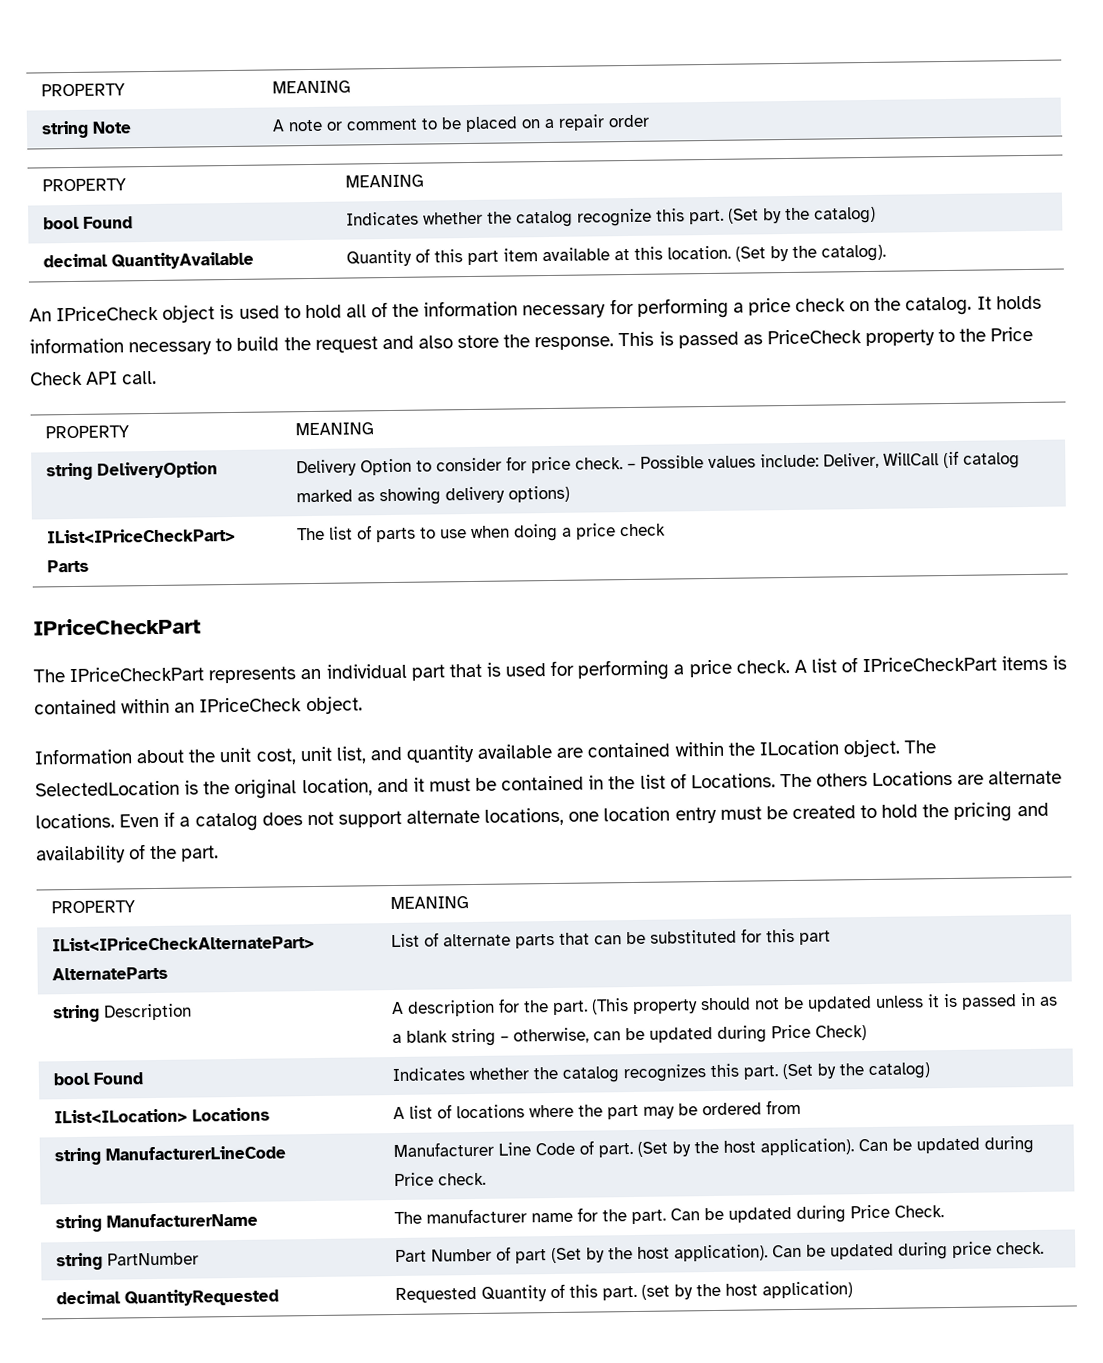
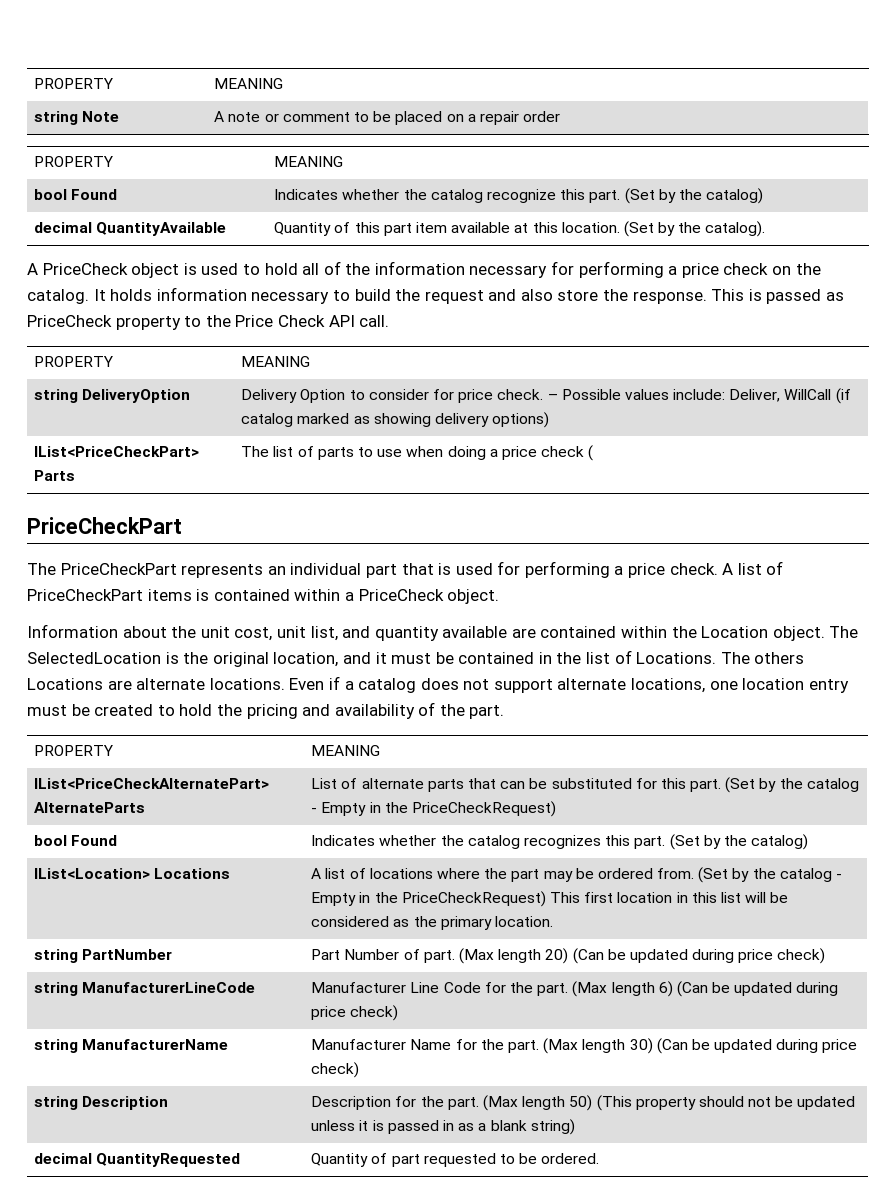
[29,305,160,322] An IPriceCheck -> [27,263,128,275] A PriceCheck
[46,527,236,545] IList<IPriceCheckPart> -> [34,446,200,457] IList<PriceCheckPart>
[33,617,201,636] [33,666,205,683] // IPriceCheckPart // The IPriceCheckPart -> [588,445,594,461] [27,517,182,534] [27,563,177,575] ( // PriceCheckPart // The PriceCheckPart
[862,656,998,673] IPriceCheckPart -> [27,589,143,601] PriceCheckPart
[174,697,303,713] an IPriceCheck -> [344,589,444,601] a PriceCheck
[758,740,839,756] ILocation -> [701,626,769,638] Location
[51,935,315,953] IList<IPriceCheckAlternatePart> -> [34,778,270,789] IList<PriceCheckAlternatePart>
[798,930,831,945] [52,1003,192,1023] [391,992,1058,1017] [391,1024,867,1047] part // string Description | A description for the part. (This property should not be updated unless it is passed in as a blank string – otherwise, can be updated during Price Check) -> [690,777,859,793] [311,801,556,817] part. (Set by the catalog - Empty in the PriceCheckRequest)
[53,1108,188,1125] IList<ILocation> -> [34,868,151,879] IList<Location>
[765,1099,801,1115] from -> [657,867,843,883] [311,891,789,907] [311,916,553,930] [34,949,173,963] [311,948,826,964] from. (Set by the catalog - Empty in the PriceCheckRequest) This first location in this list will be considered as the primary location. // string PartNumber | Part Number of part. (Max length 20) (Can be updated during price check)
[578,1135,1034,1158] [393,1172,486,1187] of part. (Set by the host application). Can be updated during Price check. -> [484,981,839,997] [311,1005,399,1021] for the part. (Max length 6) (Can be updated during price check)
[393,1204,944,1225] [55,1252,199,1271] [394,1241,1044,1264] The manufacturer name for the part. Can be updated during Price Check. // string PartNumber | Part Number of part (Set by the host application). Can be updated during price check. -> [311,1038,858,1054] [311,1062,360,1078] [34,1096,169,1110] [311,1095,856,1111] [311,1119,575,1135] Manufacturer Name for the part. (Max length 30) (Can be updated during price check) // string Description | Description for the part. (Max length 50) (This property should not be updated unless it is passed in as a blank string)
[394,1281,853,1304] Requested Quantity of this part. (set by the host application) -> [311,1153,600,1167] Quantity of part requested to be ordered.

